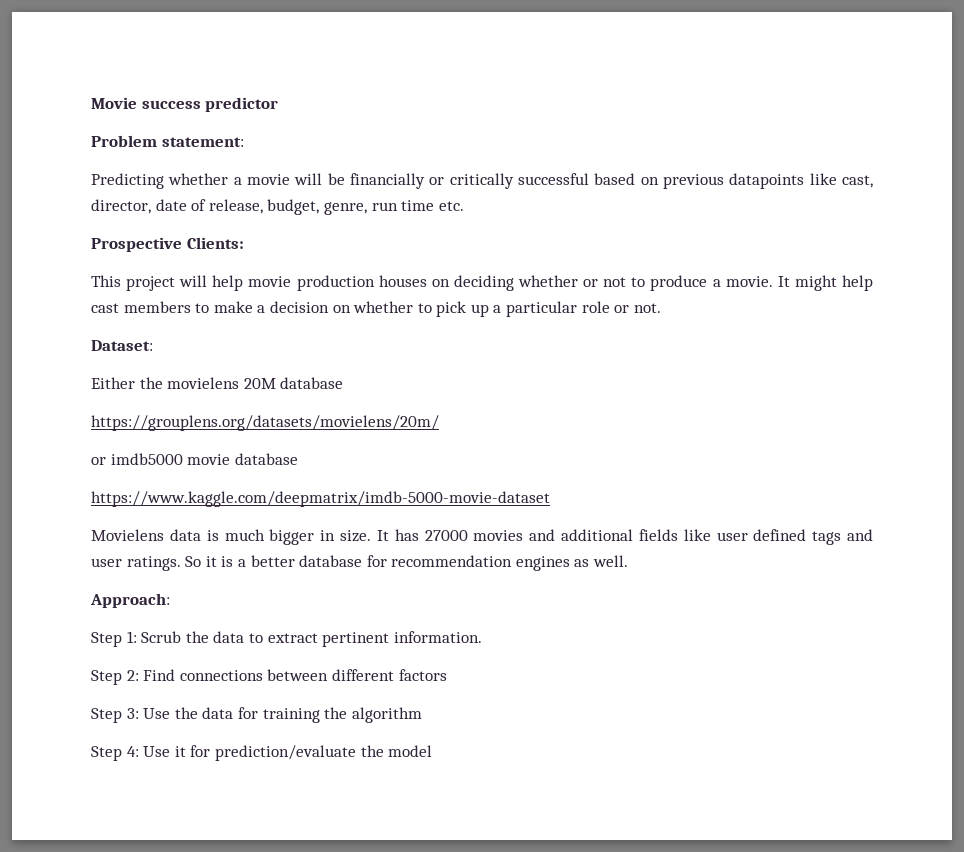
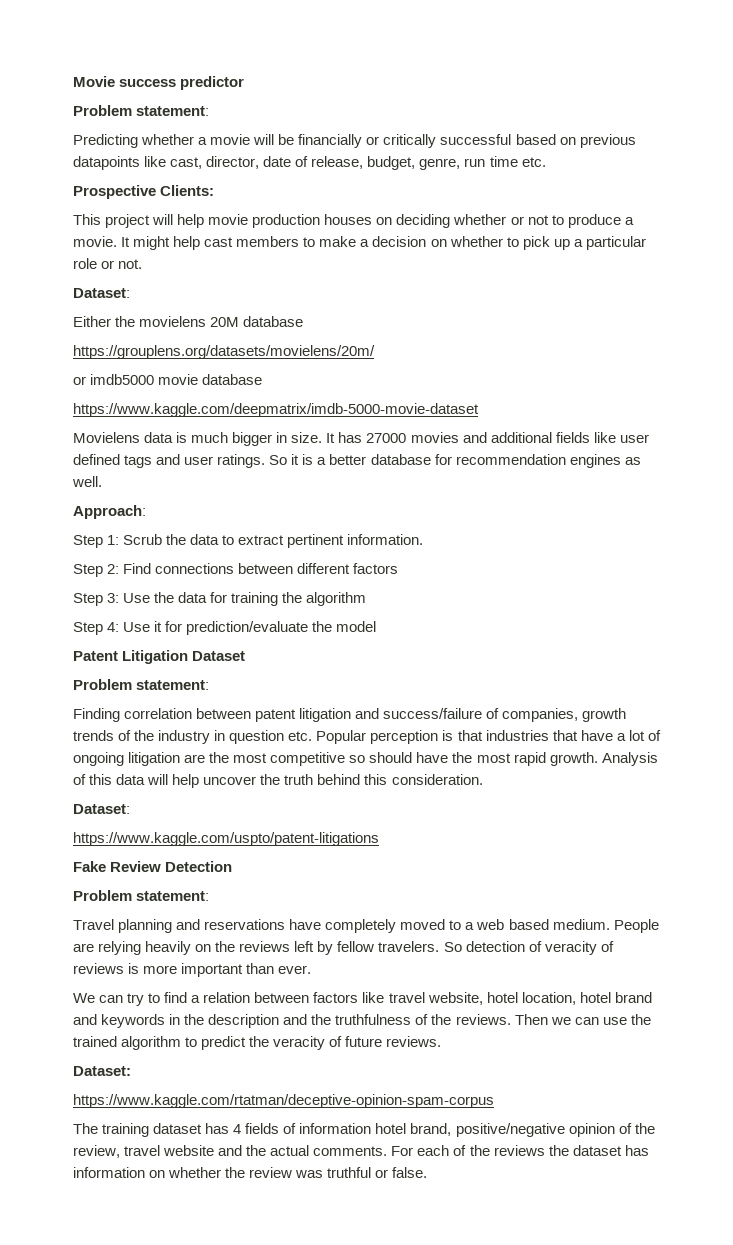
(433, 751) none -> [73,650,246,664] [73,679,210,690] [73,708,627,722] [73,730,661,744] [73,752,658,766] [73,774,483,788] [73,804,130,814] [73,832,379,846] [73,861,233,872] [73,890,210,901] [73,919,659,933] [73,941,614,955] [73,963,312,977] [73,992,652,1006] [73,1014,651,1028] [73,1036,442,1050] [73,1066,131,1076] [73,1094,494,1108] [73,1123,655,1137] [73,1145,649,1158] [73,1167,428,1178] // Patent Litigation Dataset // Problem statement: // Finding correlation between patent litigation and success/failure of companies, growth trends of the industry in question etc. Popular perception is that industries that have a lot of ongoing litigation are the most competitive so should have the most rapid growth. Analysis of this data will help uncover the truth behind this consideration. // Dataset: // https://www.kaggle.com/uspto/patent-litigations // Fake Review Detection // Problem statement: // Travel planning and reservations have completely moved to a web based medium. People are relying heavily on the reviews left by fellow travelers. So detection of veracity of reviews is more important than ever. // We can try to find a relation between factors like travel website, hotel location, hotel brand and keywords in the description and the truthfulness of the reviews. Then we can use the trained algorithm to predict the veracity of future reviews. // Dataset: // https://www.kaggle.com/rtatman/deceptive-opinion-spam-corpus // The training dataset has 4 fields of information hotel brand, positive/negative opinion of the review, travel website and the actual comments. For each of the reviews the dataset has information on whether the review was truthful or false.

